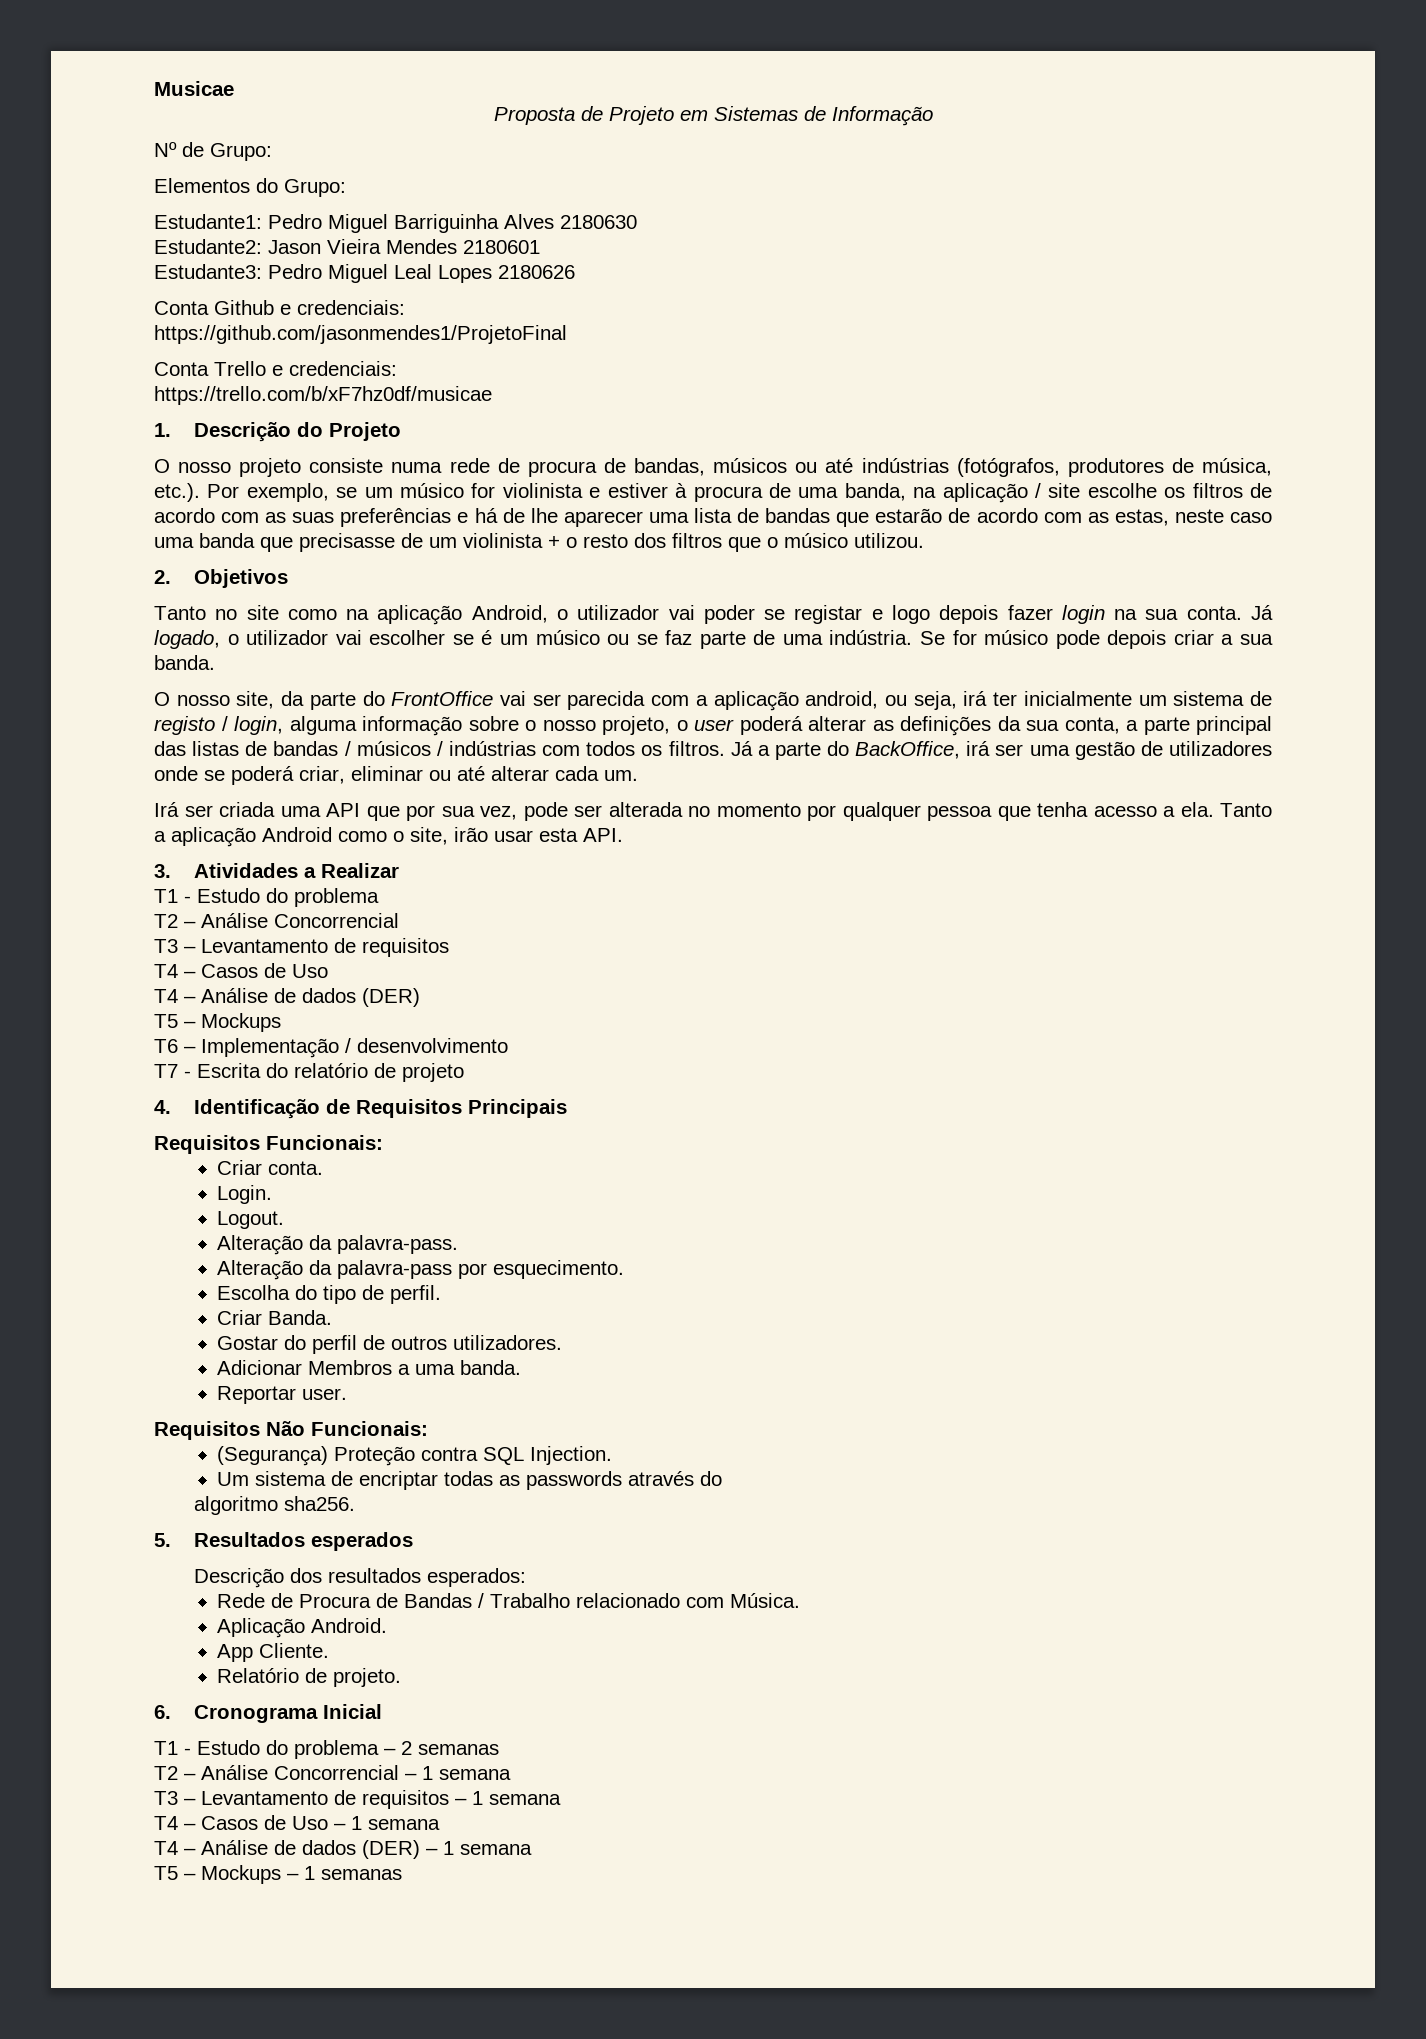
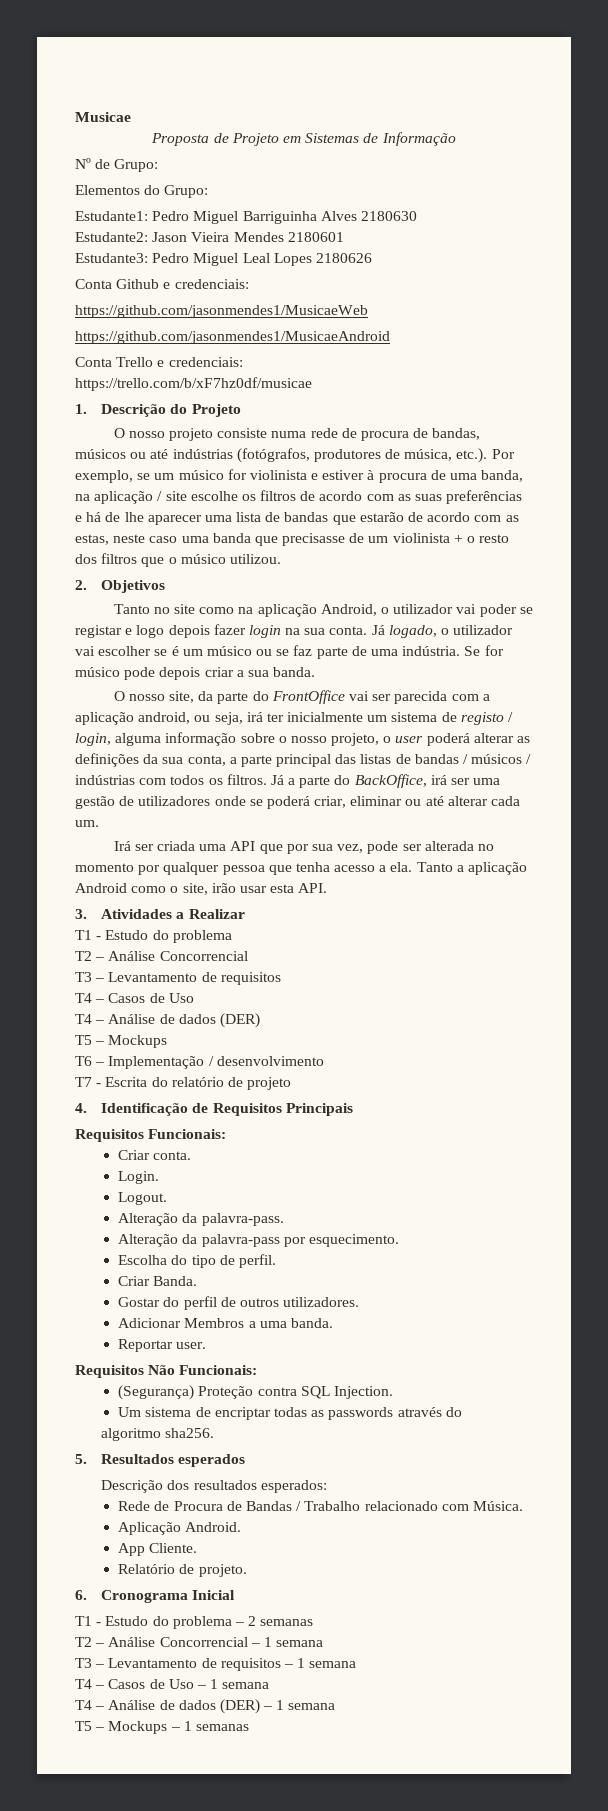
[154,325,567,344] https://github.com/jasonmendes1/ProjetoFinal -> [75,305,368,318] [75,331,390,344] https://github.com/jasonmendes1/MusicaeWeb // https://github.com/jasonmendes1/MusicaeAndroid

